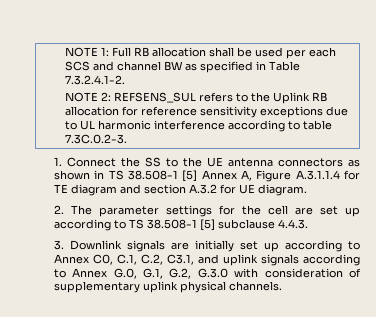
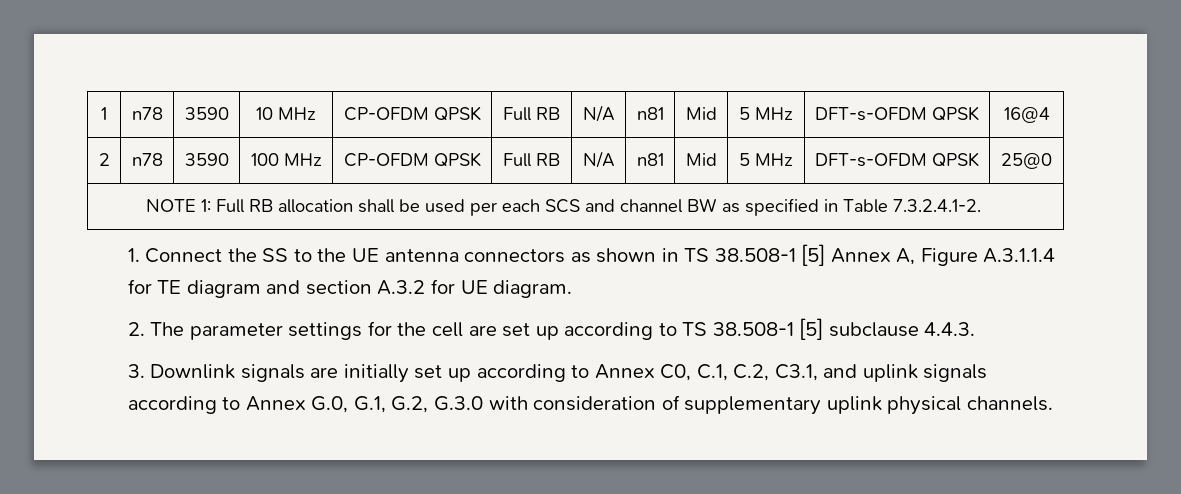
(65, 52) none -> [101,107,107,120] [131,107,163,120] [184,107,229,120] [256,107,316,120] [343,106,481,121] [503,107,560,121] [582,105,615,122] [636,107,664,120] [685,107,717,120] [739,107,793,120] [815,106,979,121] [1003,106,1050,123] [98,153,110,166] [131,153,163,166] [184,153,229,166] [250,153,322,166] [343,152,481,167] [503,153,560,167] [582,151,615,168] [636,153,664,166] [685,153,717,166] [739,153,793,166] [815,152,979,167] [1001,152,1052,169] 1 | n78 | 3590 | 10 MHz | CP-OFDM QPSK | Full RB | N/A | n81 | Mid | 5 MHz | DFT-s-OFDM QPSK | 16@4 // 2 | n78 | 3590 | 100 MHz | CP-OFDM QPSK | Full RB | N/A | n81 | Mid | 5 MHz | DFT-s-OFDM QPSK | 25@0 //
[65,92,328,104] [65,106,349,118] [65,120,333,132] [65,134,128,144] // NOTE 2: REFSENS_SUL refers to the Uplink RB allocation for reference sensitivity exceptions due to UL harmonic interference according to table 7.3C.0.2-3. -> (982, 205) none

